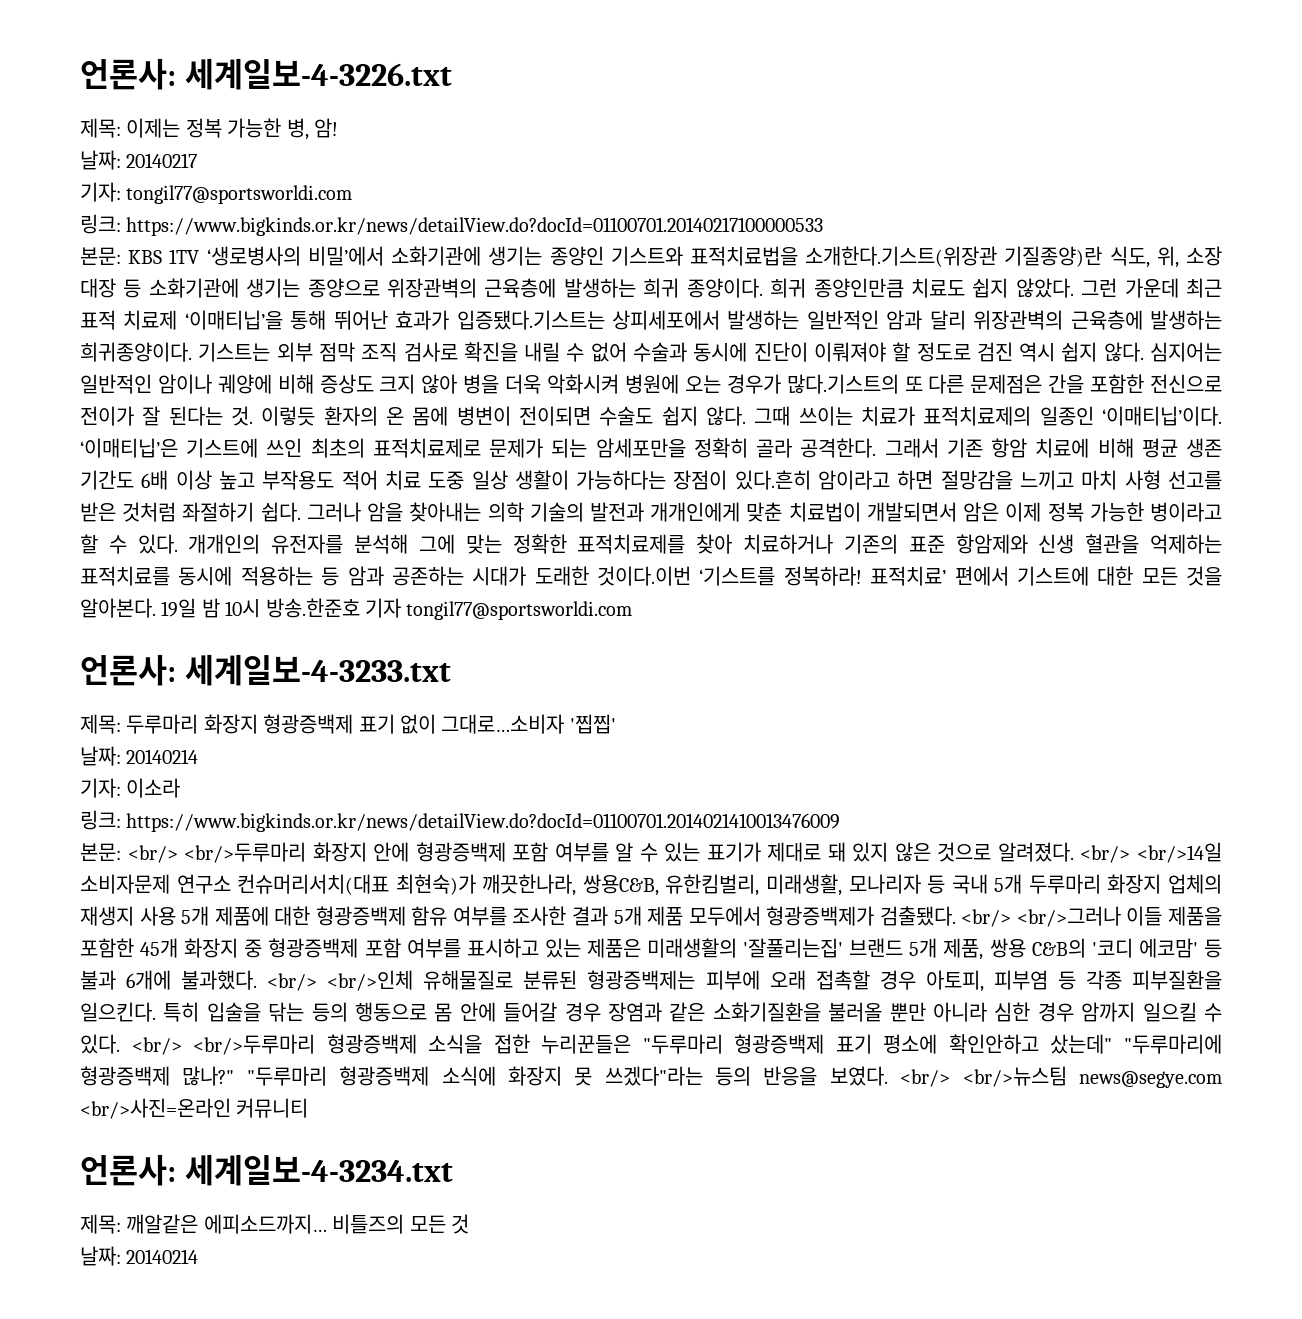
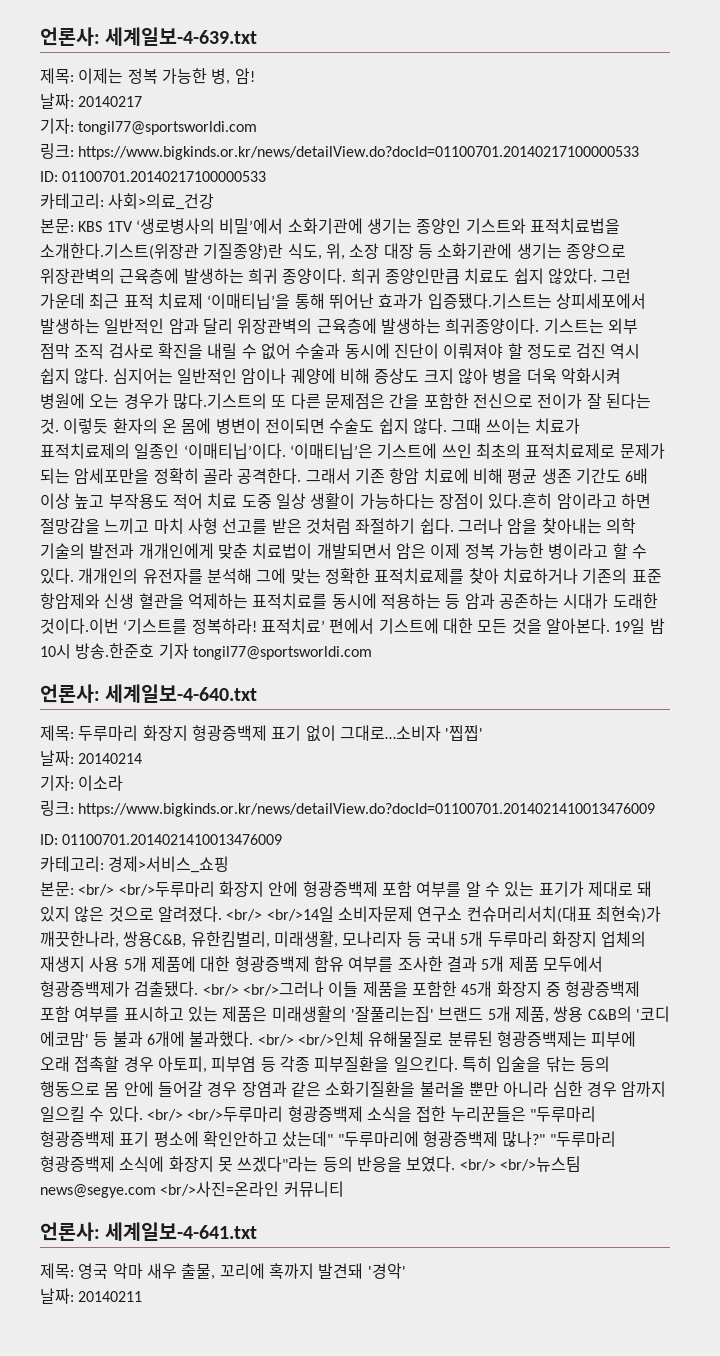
[80,58,452,90] 언론사: 세계일보-4-3226.txt -> [40,27,258,46] 언론사: 세계일보-4-639.txt
(824, 226) none -> [40,171,267,182] [40,193,215,210] // ID: 01100701.20140217100000533 // 카테고리: 사회>의료_건강
[184,654,451,686] 세계일보-4-3233.txt -> [105,684,258,703] 세계일보-4-640.txt
(841, 822) none -> [40,834,283,845] [40,856,230,873] // ID: 01100701.2014021410013476009 // 카테고리: 경제>서비스_쇼핑
[184,1154,453,1186] [80,1214,469,1234] [80,1246,199,1266] 세계일보-4-3234.txt // 제목: 깨알같은 에피소드까지… 비틀즈의 모든 것 // 날짜: 20140214 -> [105,1222,258,1241] [40,1263,406,1280] [40,1288,143,1304] 세계일보-4-641.txt // 제목: 영국 악마 새우 출물, 꼬리에 혹까지 발견돼 '경악' // 날짜: 20140211

